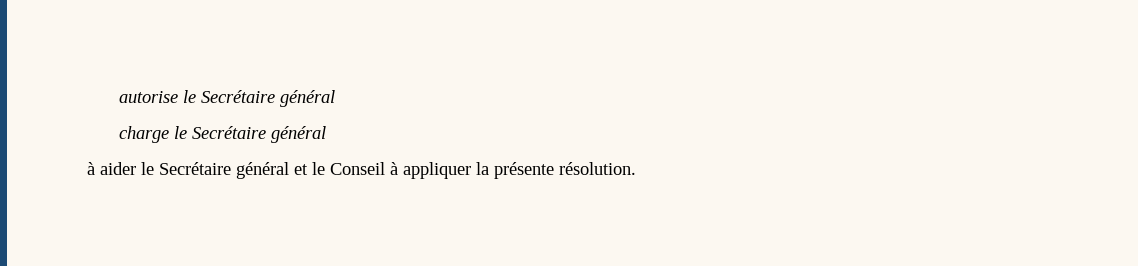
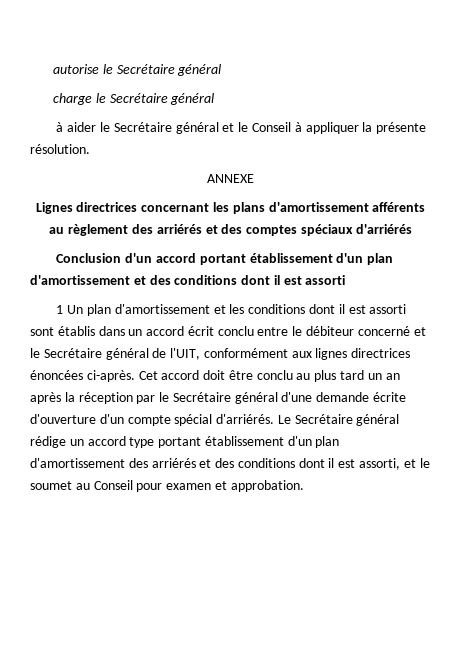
(636, 168) none -> [207,174,254,183] [35,202,426,214] [49,224,412,236] [56,253,394,265] [30,275,346,285] [56,304,407,316] [30,326,426,336] [30,348,411,360] [30,370,400,382] [30,392,407,404] [30,414,400,426] [30,436,340,448] [30,458,430,470] [30,480,304,492] // ANNEXE // Lignes directrices concernant les plans d'amortissement afférents au règlement des arriérés et des comptes spéciaux d'arriérés // Conclusion d'un accord portant établissement d'un plan d'amortissement et des conditions dont il est assorti // 1 Un plan d'amortissement et les conditions dont il est assorti sont établis dans un accord écrit conclu entre le débiteur concerné et le Secrétaire général de l'UIT, conformément aux lignes directrices énoncées ci-après. Cet accord doit être conclu au plus tard un an après la réception par le Secrétaire général d'une demande écrite d'ouverture d'un compte spécial d'arriérés. Le Secrétaire général rédige un accord type portant établissement d'un plan d'amortissement des arriérés et des conditions dont il est assorti, et le soumet au Conseil pour examen et approbation.

